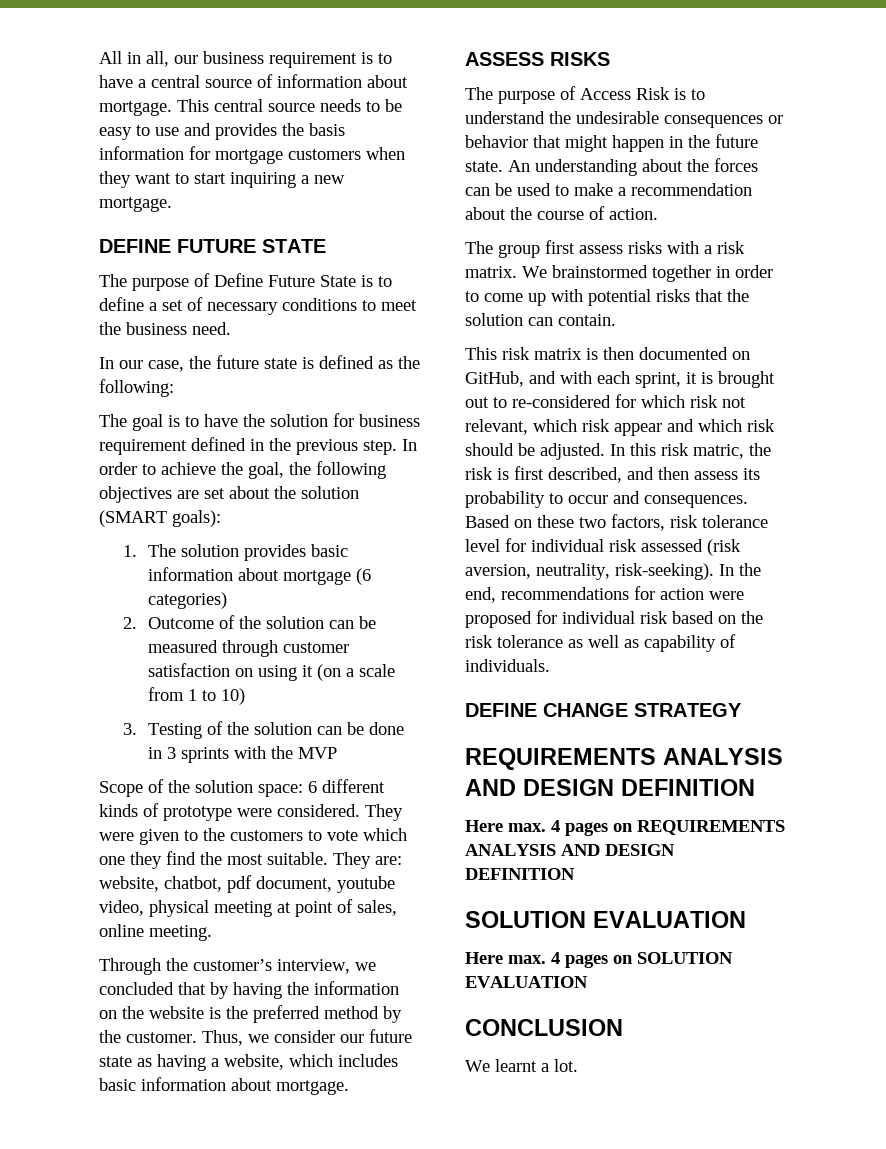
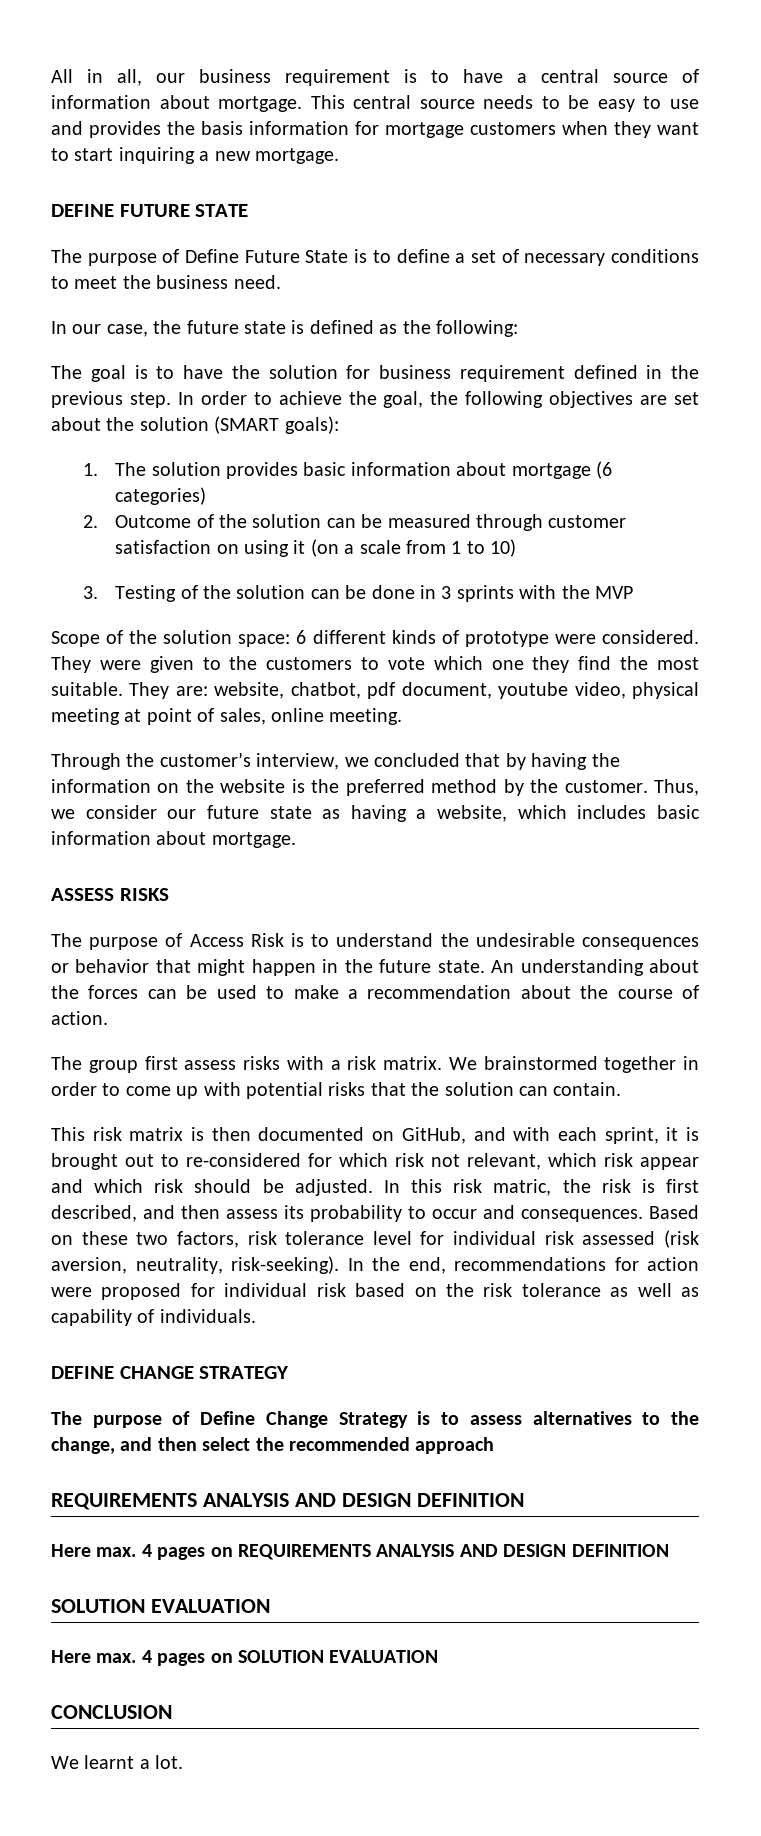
(742, 710) none -> [51,1411,700,1428] [51,1437,495,1454] // The purpose of Define Change Strategy is to assess alternatives to the change, and then select the recommended approach

